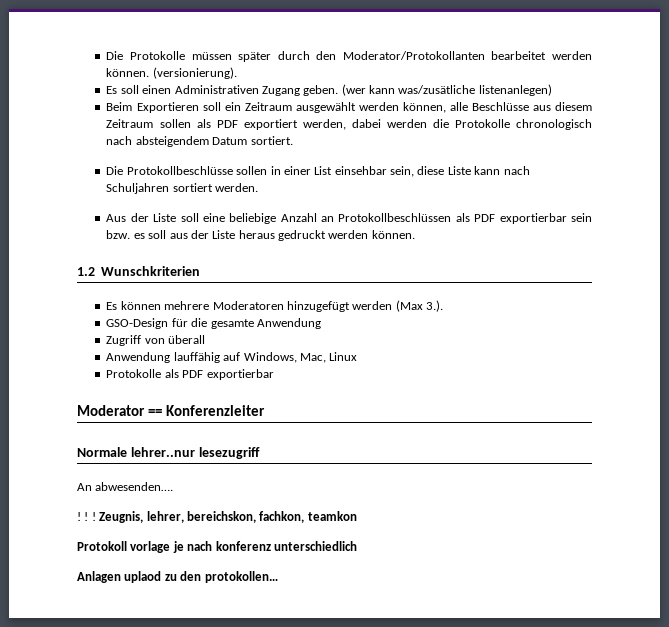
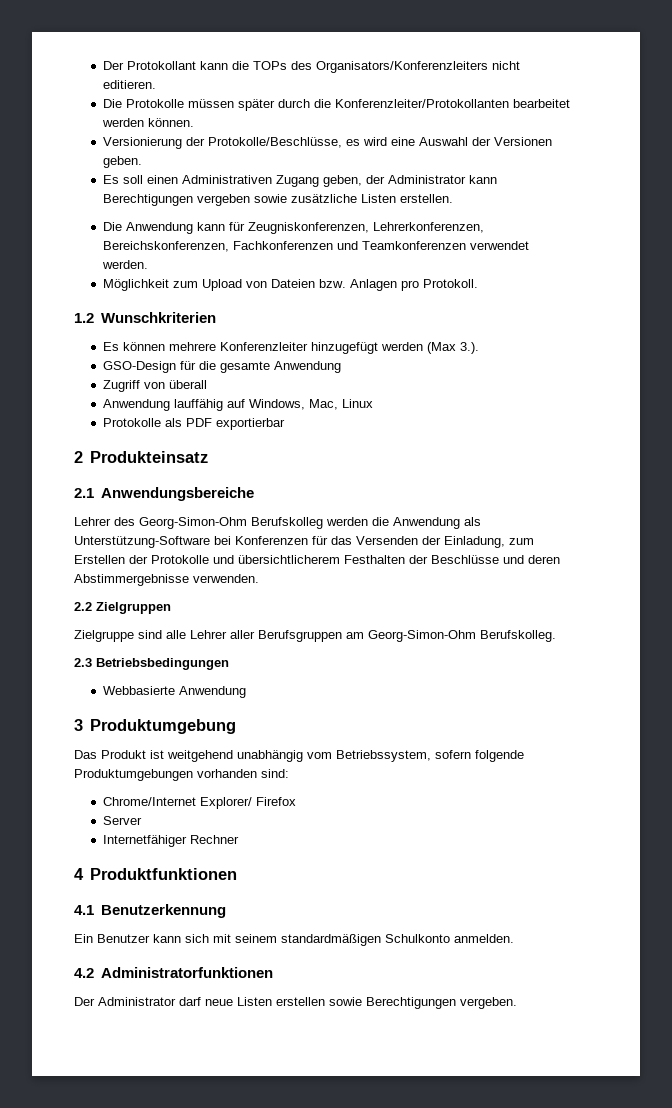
(106, 55) none -> [102,61,520,73] [102,80,156,89] Der Protokollant kann die TOPs des Organisators/Konferenzleiters nicht editieren. //
[316,51,485,60] den Moderator/Protokollanten -> [313,99,509,108] die Konferenzleiter/Protokollanten
[152,67,237,79] (versionierung). -> [102,137,552,149] [102,156,142,168] // Versionierung der Protokolle/Beschlüsse, es wird eine Auswahl der Versionen geben.
[303,84,552,96] [106,102,592,113] [106,119,592,130] [106,136,293,147] [106,166,530,177] [106,183,259,194] [106,213,592,224] [106,230,415,241] geben. (wer kann was/zusätliche listenanlegen) // Beim Exportieren soll ein Zeitraum ausgewählt werden können, alle Beschlüsse aus diesem Zeitraum sollen als PDF exportiert werden, dabei werden die Protokolle chronologisch nach absteigendem Datum sortiert. // Die Protokollbeschlüsse sollen in einer List einsehbar sein, diese Liste kann nach Schuljahren sortiert werden. // Aus der Liste soll eine beliebige Anzahl an Protokollbeschlüssen als PDF exportierbar sein bzw. es soll aus der Liste heraus gedruckt werden können. -> [322,175,497,187] [102,194,453,206] [102,222,484,234] [102,241,529,252] [101,260,148,269] [102,279,478,291] geben, der Administrator kann Berechtigungen vergeben sowie zusätzliche Listen erstellen. // Die Anwendung kann für Zeugniskonferenzen, Lehrerkonferenzen, Bereichskonferenzen, Fachkonferenzen und Teamkonferenzen verwendet werden. // Möglichkeit zum Upload von Dateien bzw. Anlagen pro Protokoll.
[212,301,284,310] Moderatoren -> [219,342,308,351] Konferenzleiter
[77,405,265,416] [77,447,260,459] [77,482,174,491] [77,511,357,523] [77,541,357,553] [77,571,278,583] Moderator == Konferenzleiter // Normale lehrer..nur lesezugriff // An abwesenden…. // ! ! ! Zeugnis, lehrer, bereichskon, fachkon, teamkon // Protokoll vorlage je nach konferenz unterschiedlich // Anlagen uplaod zu den protokollen… -> [74,451,208,463] [74,487,254,501] [74,517,481,529] [74,536,534,548] [74,555,560,564] [74,574,259,586] [74,602,171,614] [74,630,556,642] [74,658,229,670] [102,686,246,698] [74,719,236,734] [74,750,524,762] [74,769,289,781] [102,797,296,809] [102,816,142,825] [102,835,239,847] [74,868,237,880] [74,904,226,918] [74,934,514,946] [74,967,273,978] [74,997,517,1009] 2 Produkteinsatz // 2.1 Anwendungsbereiche // Lehrer des Georg-Simon-Ohm Berufskolleg werden die Anwendung als Unterstützung-Software bei Konferenzen für das Versenden der Einladung, zum Erstellen der Protokolle und übersichtlicherem Festhalten der Beschlüsse und deren Abstimmergebnisse verwenden. // 2.2 Zielgruppen // Zielgruppe sind alle Lehrer aller Berufsgruppen am Georg-Simon-Ohm Berufskolleg. // 2.3 Betriebsbedingungen // Webbasierte Anwendung // 3 Produktumgebung // Das Produkt ist weitgehend unabhängig vom Betriebssystem, sofern folgende Produktumgebungen vorhanden sind: // Chrome/Internet Explorer/ Firefox // Server // Internetfähiger Rechner // 4 Produktfunktionen // 4.1 Benutzerkennung // Ein Benutzer kann sich mit seinem standardmäßigen Schulkonto anmelden. // 4.2 Administratorfunktionen // Der Administrator darf neue Listen erstellen sowie Berechtigungen vergeben.

